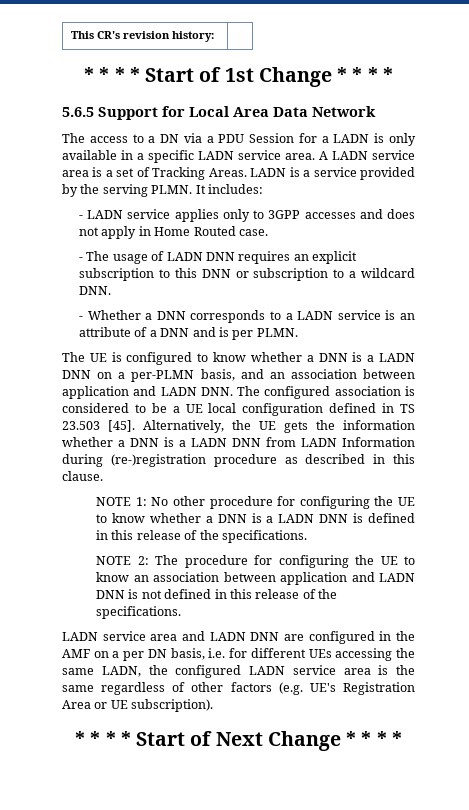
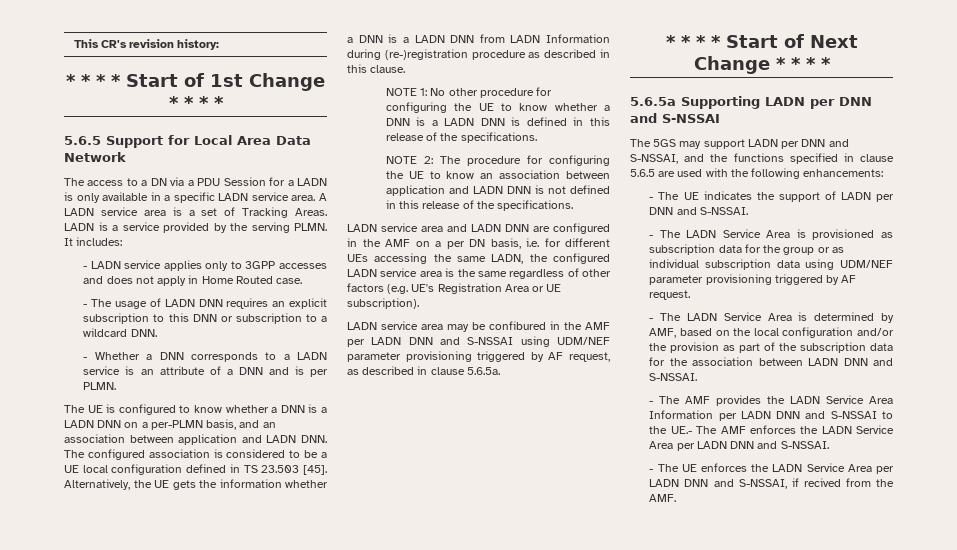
(214, 705) none -> [347,321,610,332] [347,336,610,347] [347,351,610,362] [347,366,500,375] // LADN service area may be confibured in the AMF per LADN DNN and S-NSSAI using UDM/NEF parameter provisioning triggered by AF request, as described in clause 5.6.5a.
(402, 738) none -> [630,96,872,109] [630,113,720,123] [630,139,849,149] [630,153,894,164] [630,168,884,179] [649,191,894,202] [649,207,748,215] [649,229,893,240] [649,244,844,255] [649,259,893,270] [649,274,857,285] [649,290,691,300] [649,312,894,323] [649,327,894,338] [649,342,893,353] [649,357,893,366] [649,373,698,381] [649,395,893,406] [649,410,893,421] [649,425,894,434] [649,441,829,451] [649,463,894,474] [649,478,894,489] [649,494,677,502] // 5.6.5a Supporting LADN per DNN and S-NSSAI // The 5GS may support LADN per DNN and S-NSSAI, and the functions specified in clause 5.6.5 are used with the following enhancements: // - The UE indicates the support of LADN per DNN and S-NSSAI. // - The LADN Service Area is provisioned as subscription data for the group or as individual subscription data using UDM/NEF parameter provisioning triggered by AF request. // - The LADN Service Area is determined by AMF, based on the local configuration and/or the provision as part of the subscription data for the association between LADN DNN and S-NSSAI. // - The AMF provides the LADN Service Area Information per LADN DNN and S-NSSAI to the UE.- The AMF enforces the LADN Service Area per LADN DNN and S-NSSAI. // - The UE enforces the LADN Service Area per LADN DNN and S-NSSAI, if recived from the AMF.

